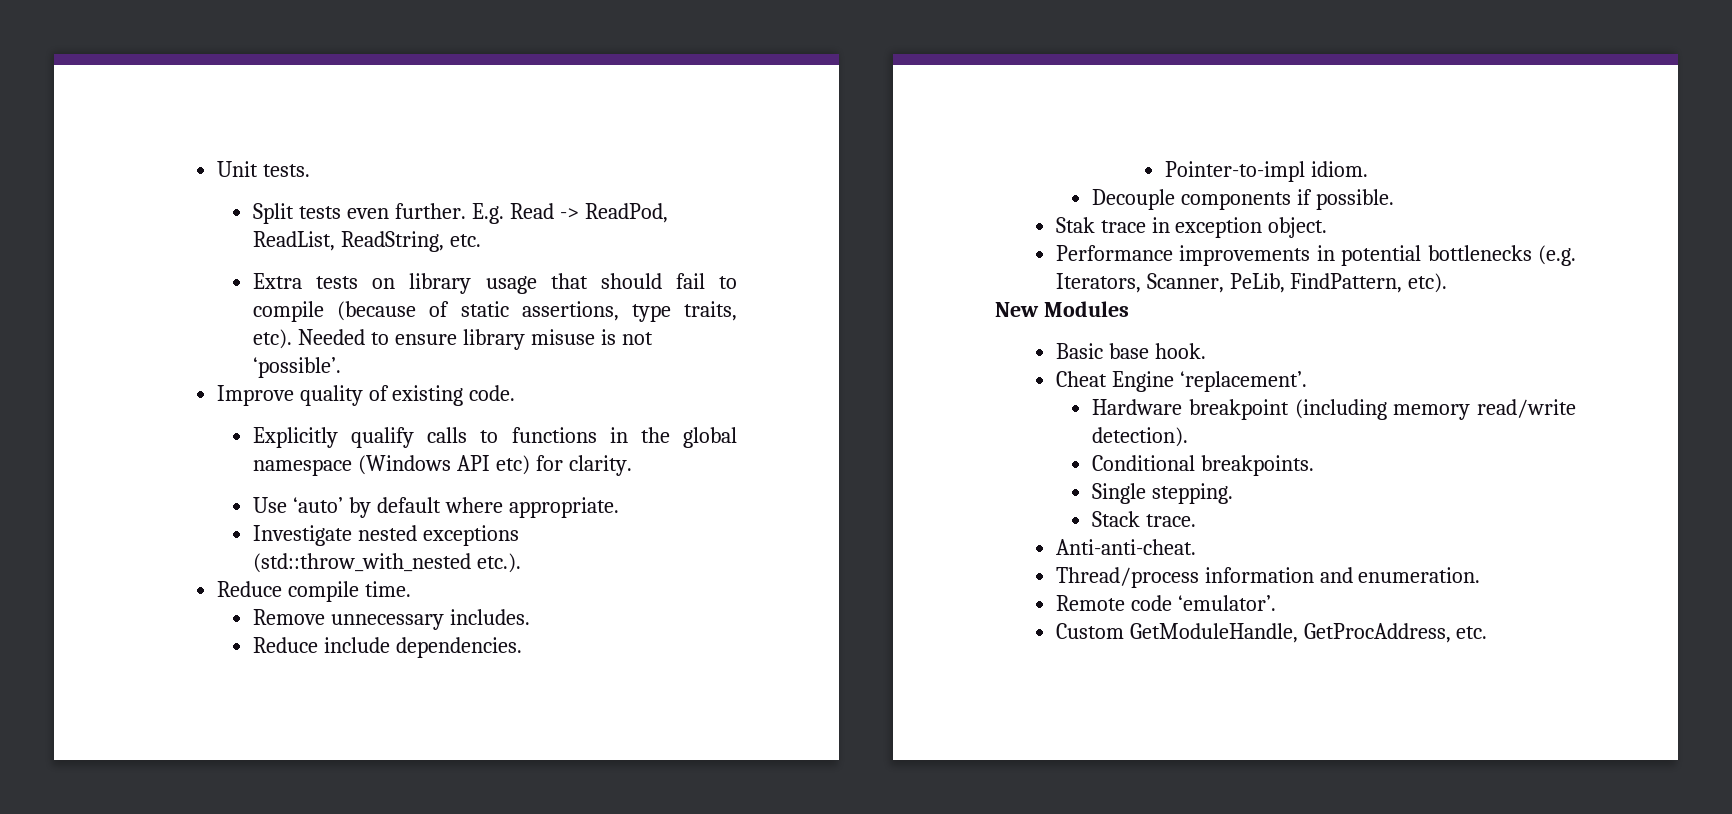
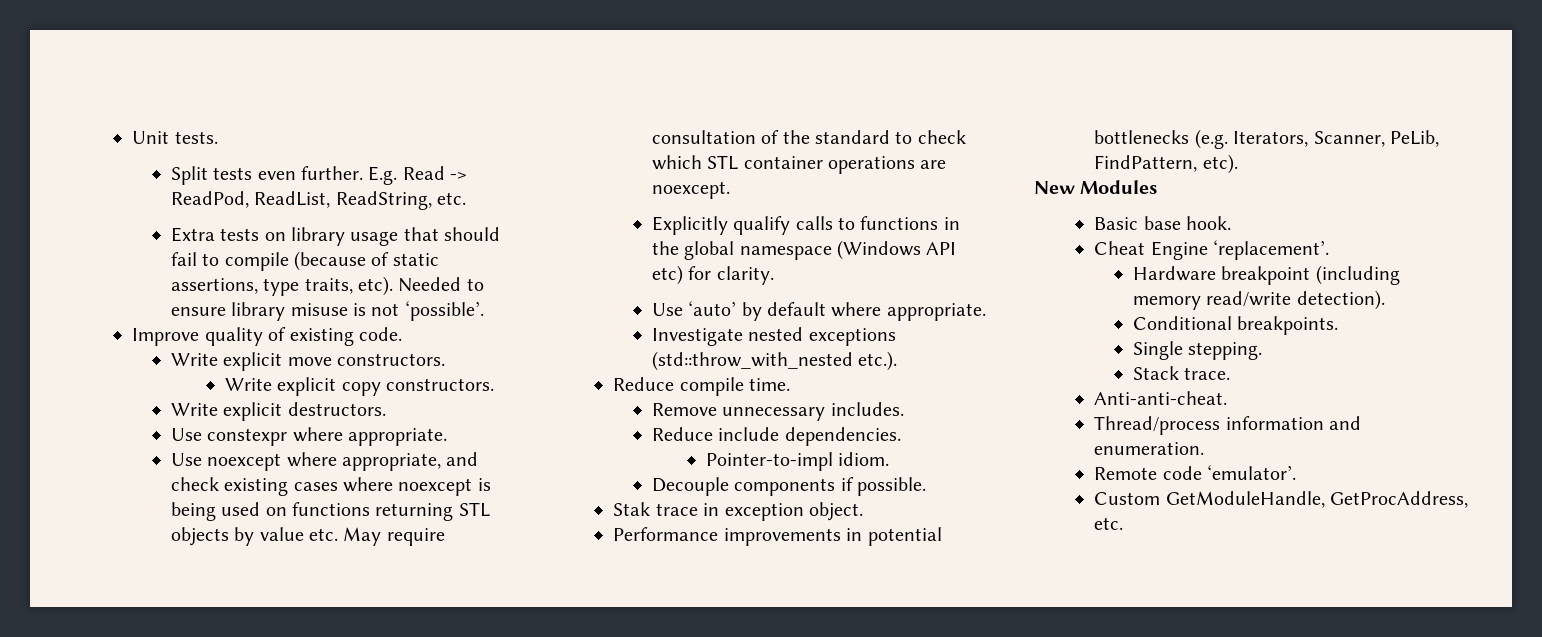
(516, 393) none -> [170,352,445,371] [224,377,494,396] [170,402,386,421] [170,427,447,446] [170,452,479,471] [170,477,491,496] [170,502,490,521] [170,527,445,546] [651,130,966,144] [651,155,947,174] [651,181,730,199] // Write explicit move constructors. // Write explicit copy constructors. // Write explicit destructors. // Use constexpr where appropriate. // Use noexcept where appropriate, and check existing cases where noexcept is being used on functions returning STL objects by value etc. May require consultation of the standard to check which STL container operations are noexcept.

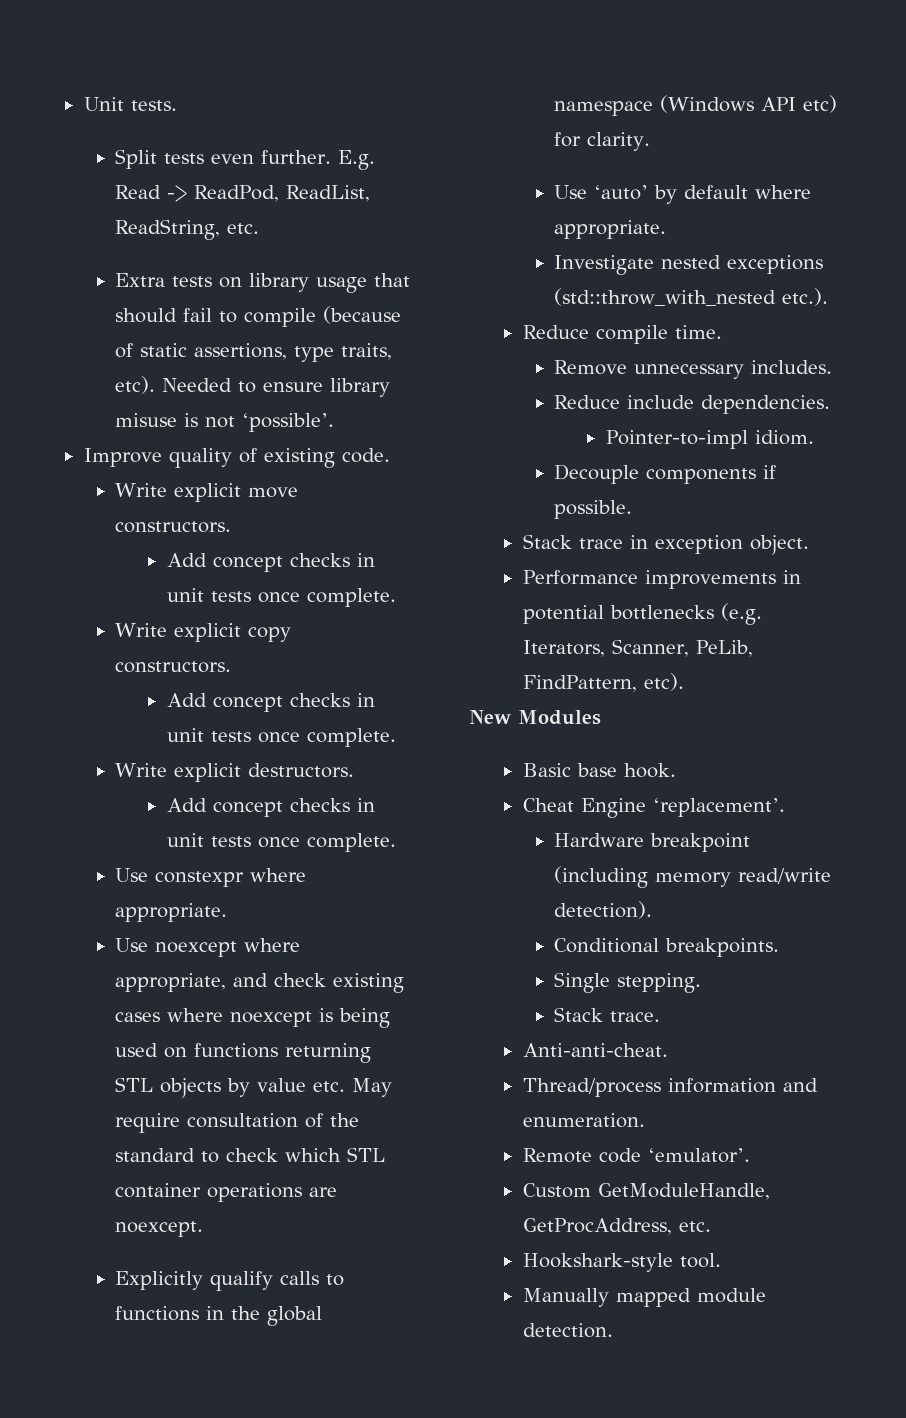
[224,377,494,396] [170,402,386,421] Write explicit copy constructors. // Write explicit destructors. -> [166,553,375,572] [166,588,396,607] [115,623,292,642] [115,661,232,673] [166,693,375,712] [166,728,396,747] [115,763,355,782] [166,798,375,817] [166,833,396,852] Add concept checks in unit tests once complete. // Write explicit copy constructors. // Add concept checks in unit tests once complete. // Write explicit destructors. // Add concept checks in unit tests once complete.
[613,502,651,516] Stak -> [522,534,572,549] Stack
(1124, 523) none -> [522,1253,721,1272] [522,1288,766,1307] [522,1323,613,1338] // Hookshark-style tool. // Manually mapped module detection.

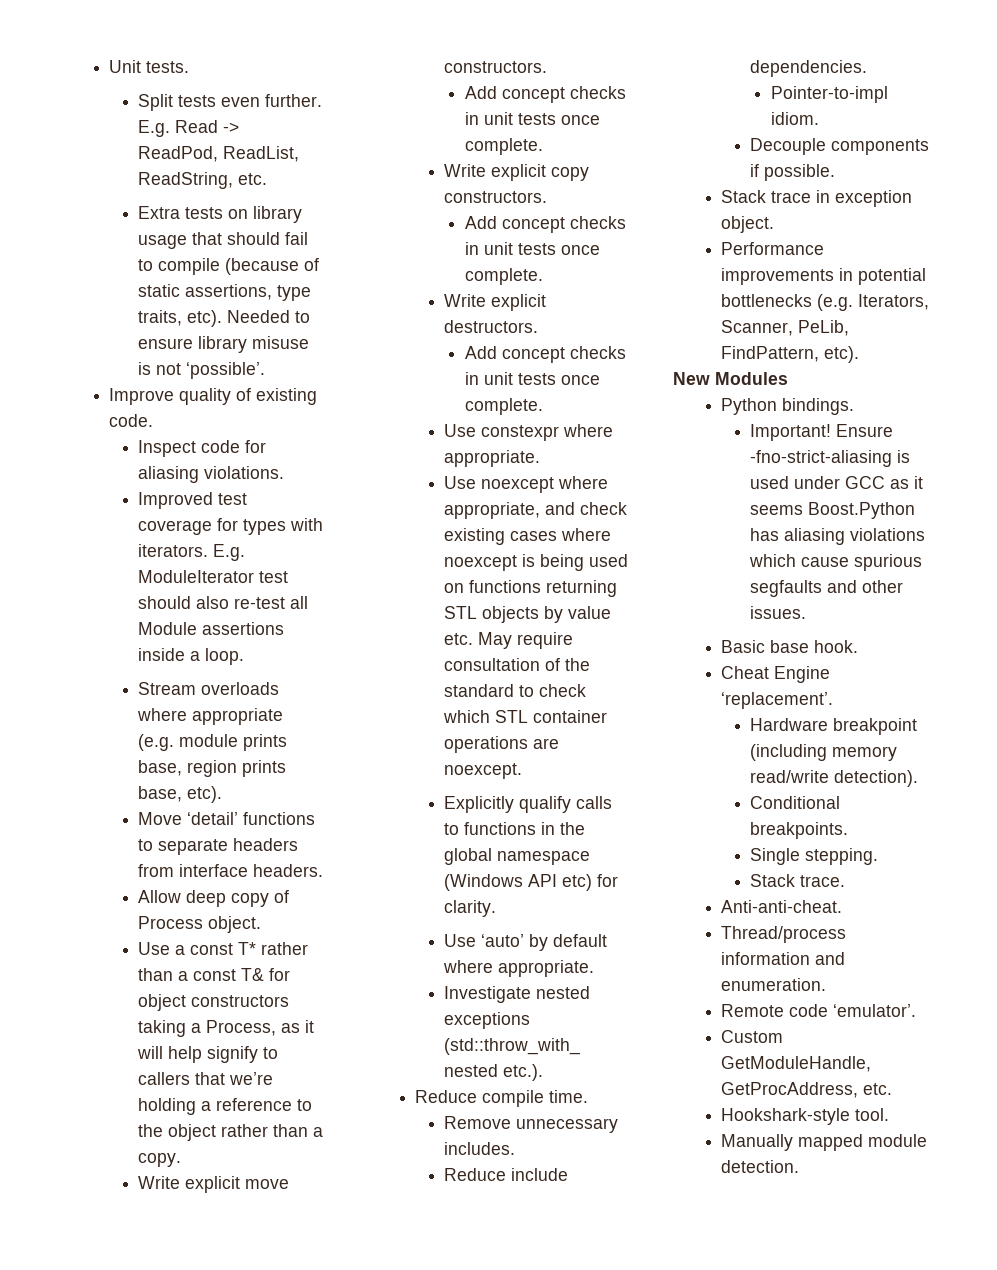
(390, 455) none -> [138,440,267,457] [138,466,285,483] [138,492,248,509] [138,518,324,535] [138,544,246,561] [138,570,289,583] [138,596,309,609] [138,622,285,635] [138,648,245,665] [138,682,280,695] [137,708,284,725] [138,734,288,751] [138,760,287,777] [138,786,223,803] [138,812,316,825] [138,838,299,855] [138,864,324,877] [138,890,290,907] [138,916,262,933] [138,942,309,955] [138,968,291,981] [138,994,290,1011] [138,1020,315,1037] [137,1046,279,1063] [138,1072,274,1085] [138,1098,313,1115] [138,1124,324,1141] [138,1153,182,1167] // Inspect code for aliasing violations. // Improved test coverage for types with iterators. E.g. ModuleIterator test should also re-test all Module assertions inside a loop. // Stream overloads where appropriate (e.g. module prints base, region prints base, etc). // Move ‘detail’ functions to separate headers from interface headers. // Allow deep copy of Process object. // Use a const T* rather than a const T& for object constructors taking a Process, as it will help signify to callers that we’re holding a reference to the object rather than a copy.
(601, 717) none -> [721,398,855,415] [750,424,894,441] [750,450,911,467] [750,476,924,489] [750,502,916,519] [750,528,926,545] [749,554,923,571] [750,580,904,597] [750,606,807,619] // Python bindings. // Important! Ensure -fno-strict-aliasing is used under GCC as it seems Boost.Python has aliasing violations which cause spurious segfaults and other issues.

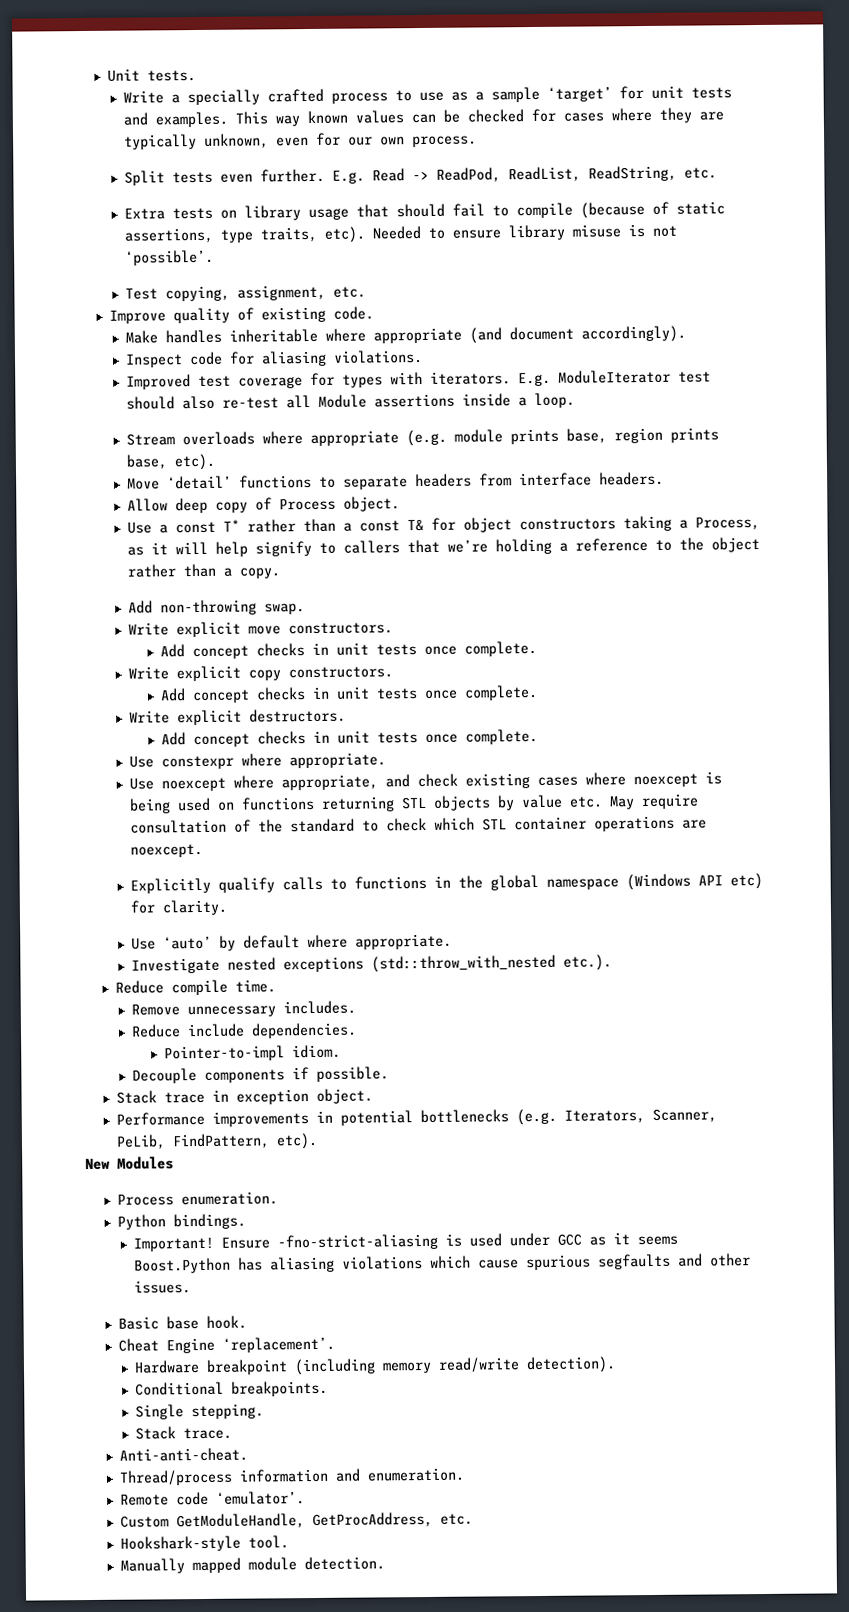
(190, 67) none -> [123,85,733,106] [123,107,725,128] [124,132,478,150] // Write a specially crafted process to use as a sample ‘target’ for unit tests and examples. This way known values can be checked for cases where they are typically unknown, even for our own process.
(266, 370) none -> [125,284,367,302] // Test copying, assignment, etc.
(154, 420) none -> [125,325,687,344] // Make handles inheritable where appropriate (and document accordingly).
(182, 1160) none -> [128,599,306,616] // Add non-throwing swap.
(788, 378) none -> [117,1191,279,1206] // Process enumeration.

